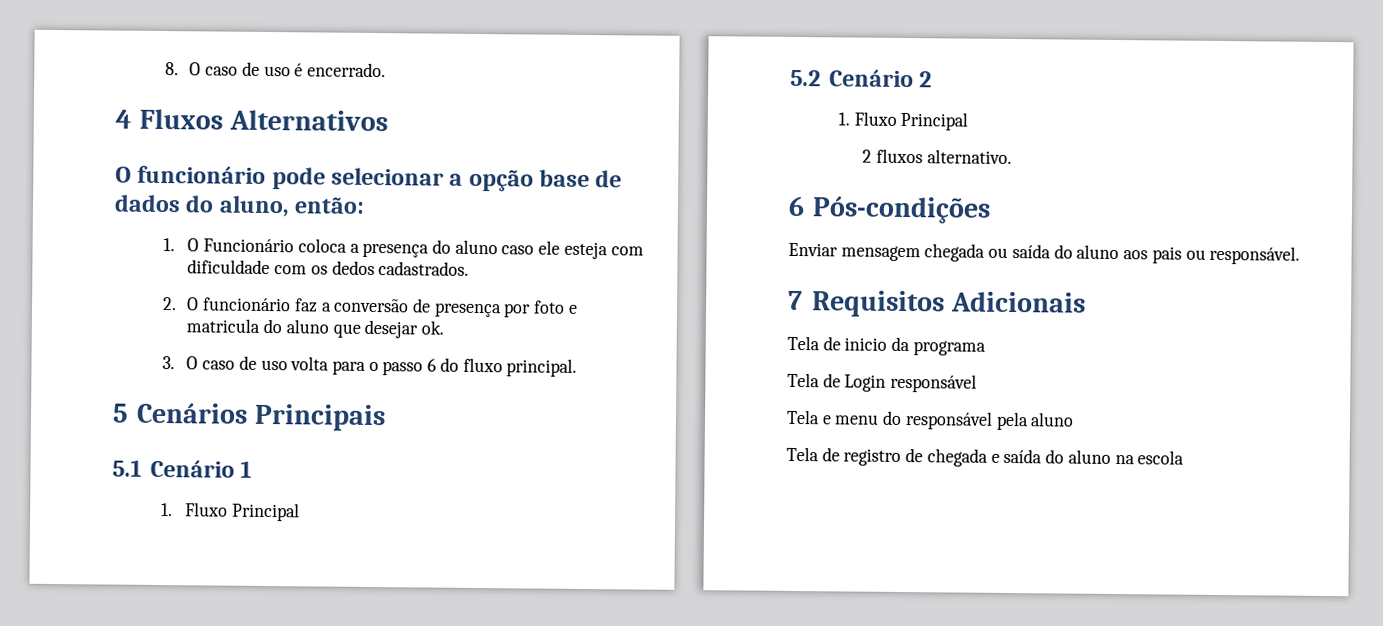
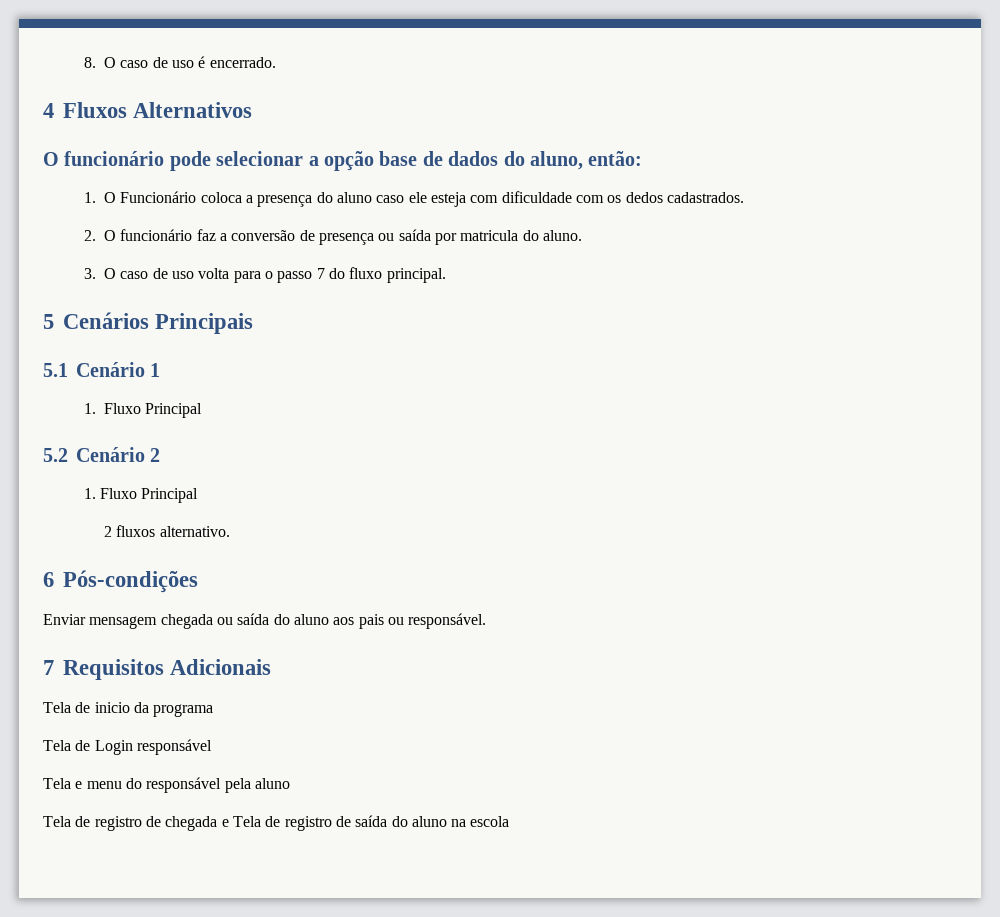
[503,300,578,318] [186,318,445,339] por foto e matricula do aluno que desejar ok. -> [378,229,582,245] ou saída por matricula do aluno.
[427,358,438,372] 6 -> [316,268,325,279] 7
(1000, 458) none -> [232,816,351,831] Tela de registro de

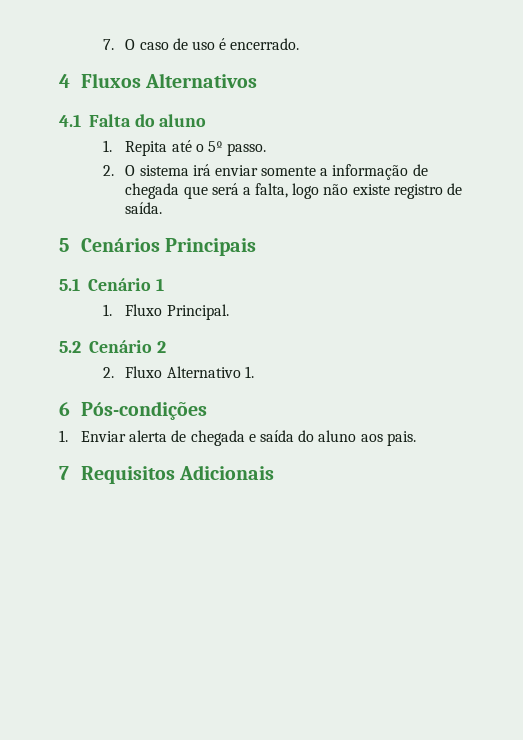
[83,57,96,68] 8. -> [103,39,115,50] 7.
[43,151,643,171] [83,191,744,207] [83,229,582,245] [83,267,446,283] O funcionário pode selecionar a opção base de dados do aluno, então: // 1. O Funcionário coloca a presença do aluno caso ele esteja com dificuldade com os dedos cadastrados. // 2. O funcionário faz a conversão de presença ou saída por matricula do aluno. // 3. O caso de uso volta para o passo 7 do fluxo principal. -> [59,114,207,127] [103,140,267,156] [103,164,428,180] [125,183,463,199] [125,202,163,214] 4.1 Falta do aluno // 1. Repita até o 5º passo. // 2. O sistema irá enviar somente a informação de chegada que será a falta, logo não existe registro de saída.
[145,403,203,418] Principal -> [166,304,229,320] Principal.
[83,488,199,503] [104,525,230,537] [43,570,199,593] [43,614,233,629] 1. Fluxo Principal // 2 fluxos alternativo. // 6 Pós-condições // Enviar mensagem chegada ou -> [103,366,254,378] [59,401,208,420] [59,430,256,446] 2. Fluxo Alternativo 1. // 6 Pós-condições // 1. Enviar alerta de chegada e
[358,613,487,629] pais ou responsável. -> [386,431,416,446] pais.
[43,702,214,717] [43,739,212,755] [43,777,290,793] [43,815,510,831] // Tela de inicio da programa // Tela de Login responsável // Tela e menu do responsável pela aluno // Tela de registro de chegada e Tela de registro de saída do aluno na escola -> (275, 472) none

